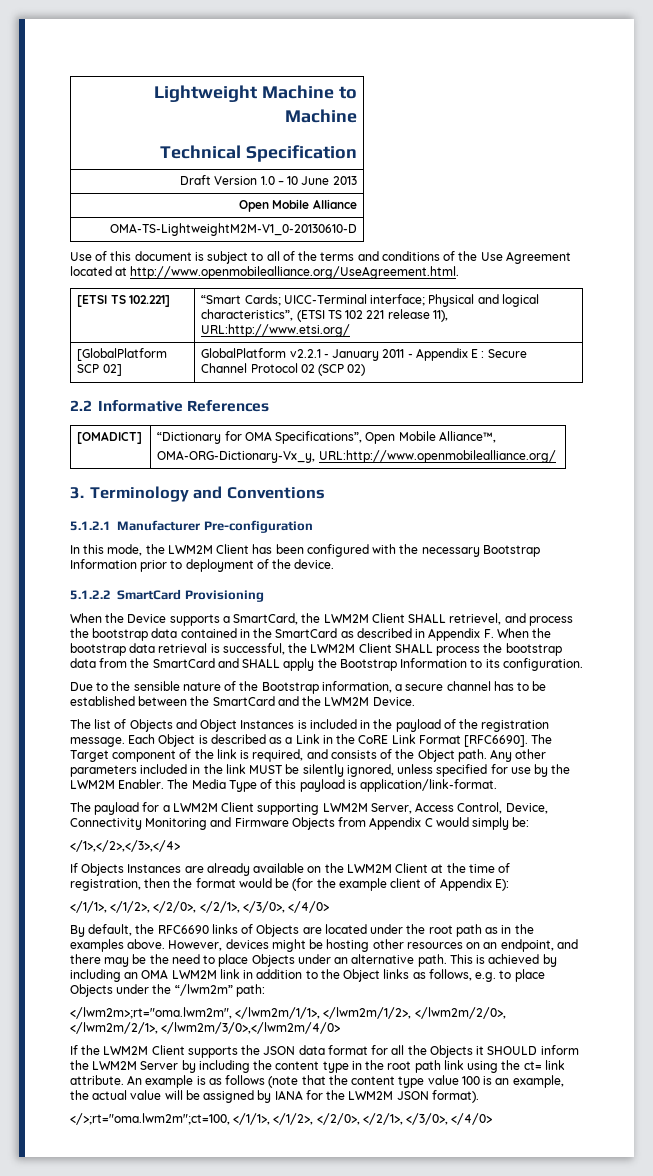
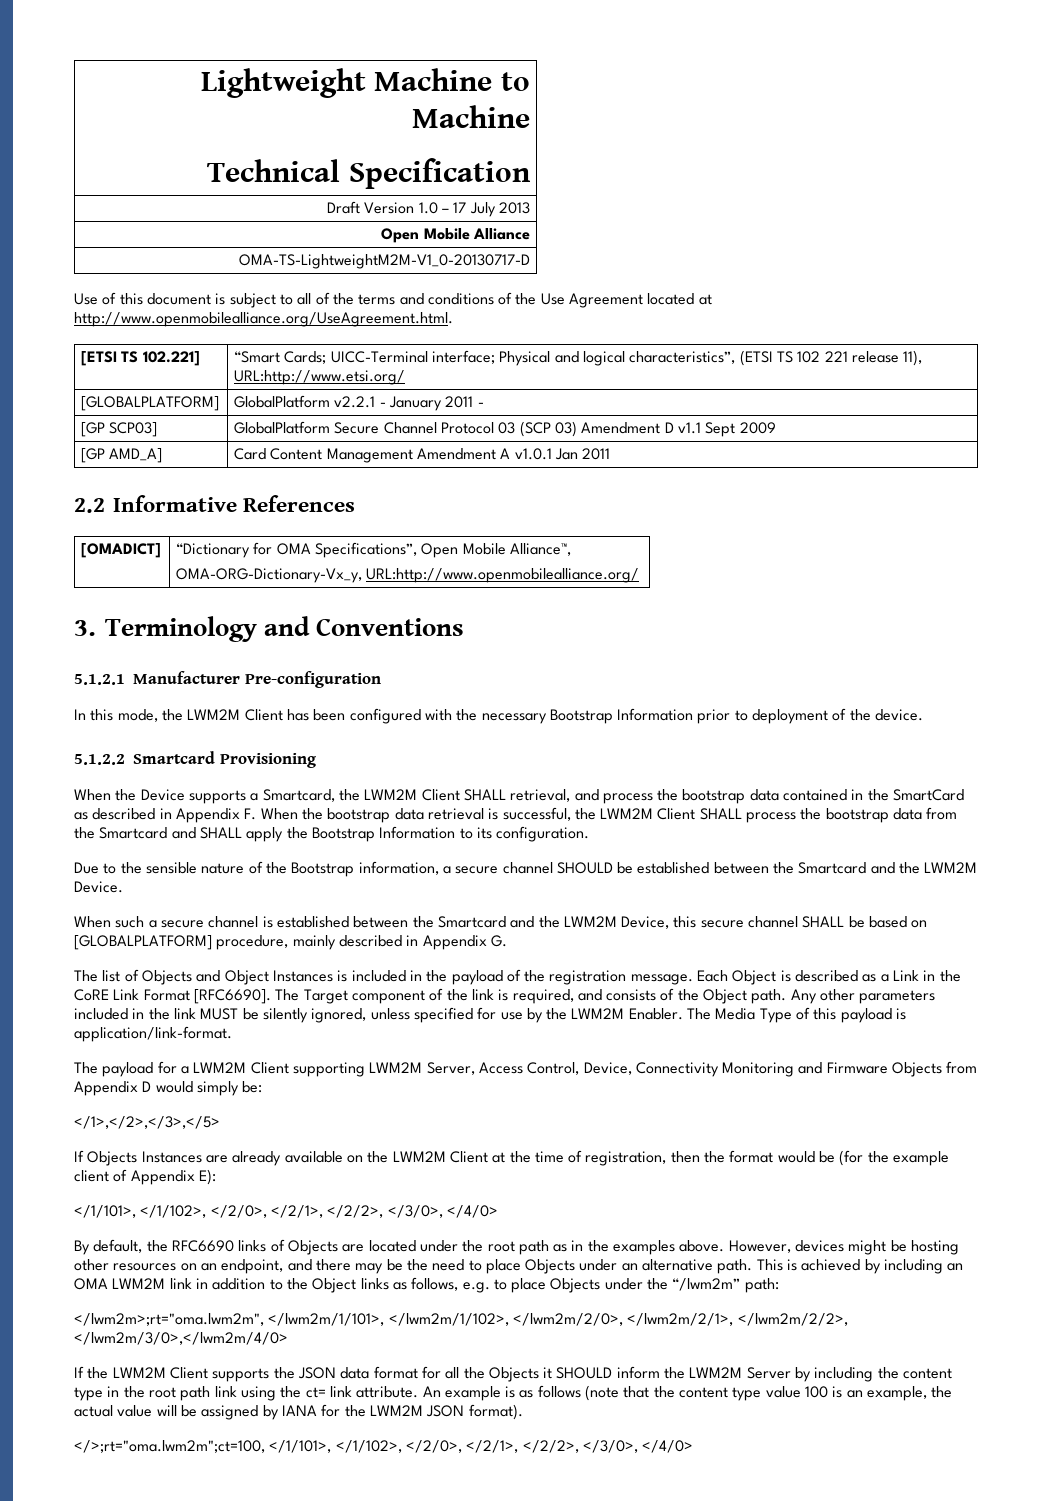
[287,176,330,185] 10 June -> [453,202,496,217] 17 July
[109,223,357,236] OMA-TS-LightweightM2M-V1_0-20130610-D -> [238,254,530,269] OMA-TS-LightweightM2M-V1_0-20130717-D
[77,348,168,361] [77,364,122,376] [GlobalPlatform SCP 02] -> [81,396,220,411] [GLOBALPLATFORM]
[415,348,527,361] [201,363,366,376] Appendix E : Secure Channel Protocol 02 (SCP 02) -> [81,422,158,437] [234,421,776,437] [81,448,163,463] [234,448,611,463] // [GP SCP03] | GlobalPlatform Secure Channel Protocol 03 (SCP 03) Amendment D v1.1 Sept 2009 // [GP AMD_A] | Card Content Management Amendment A v1.0.1 Jan 2011
[117,589,181,600] SmartCard -> [133,751,215,764] Smartcard
[233,613,502,625] SmartCard, the LWM2M Client SHALL retrievel, -> [262,789,571,802] Smartcard, the LWM2M Client SHALL retrieval,
[152,658,215,668] SmartCard -> [99,827,168,839] Smartcard
[493,681,530,691] has to -> [556,862,613,874] SHOULD
[212,696,275,706] SmartCard -> [798,862,867,874] Smartcard
(415, 701) none -> [74,916,928,929] [74,935,507,950] // When such a secure channel is established between the Smartcard and the LWM2M Device, this secure channel SHALL be based on [GLOBALPLATFORM] procedure, mainly described in Appendix G.
[424,818,433,827] C -> [142,1081,152,1092] D
[70,840,180,852] </1>,</2>,</3>,</4> -> [74,1116,220,1129] </1>,</2>,</3>,</5>
[70,901,240,913] </1/1>, </1/2>, </2/0>, </2/1>, -> [74,1205,384,1218] </1/101>, </1/102>, </2/0>, </2/1>, </2/2>,
[235,1007,412,1019] </lwm2m/1/1>, </lwm2m/1/2>, -> [268,1313,509,1326] </lwm2m/1/101>, </lwm2m/1/102>,
(158, 1028) none -> [737,1313,848,1326] </lwm2m/2/2>,
[233,1113,403,1125] </1/1>, </1/2>, </2/0>, </2/1>, -> [269,1440,579,1453] </1/101>, </1/102>, </2/0>, </2/1>, </2/2>,

